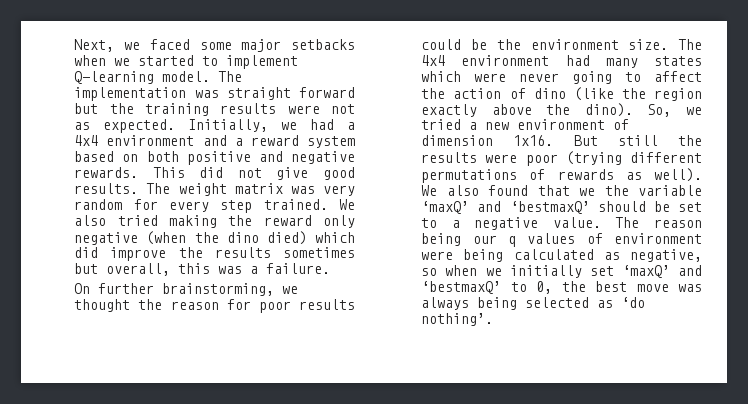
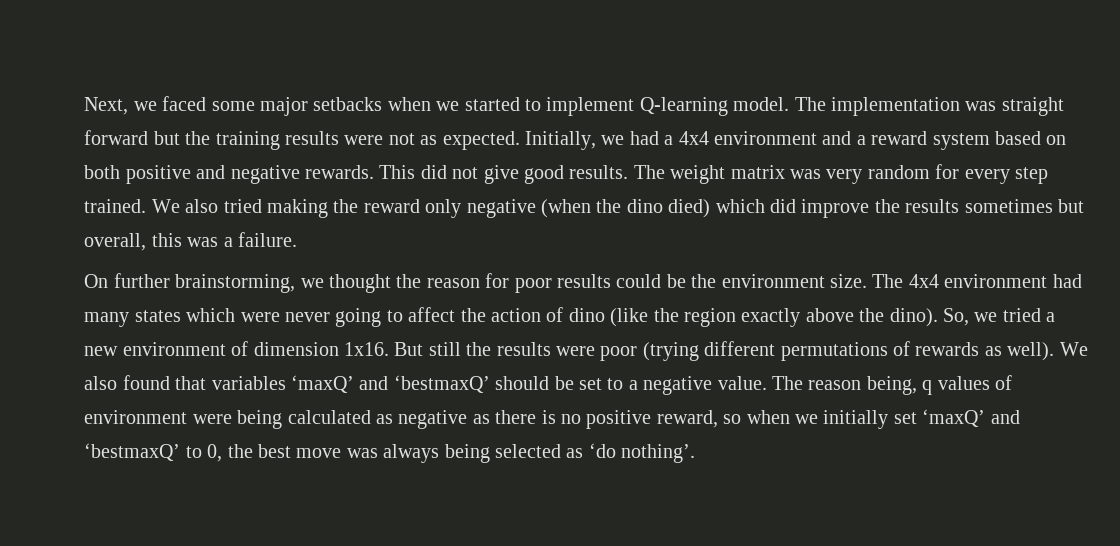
[579,185,702,196] we the variable -> [211,376,286,390] variables
[421,233,497,246] being our -> [866,376,917,395] being,
[630,249,702,262] negative, -> [398,410,718,429] negative as there is no positive reward,

